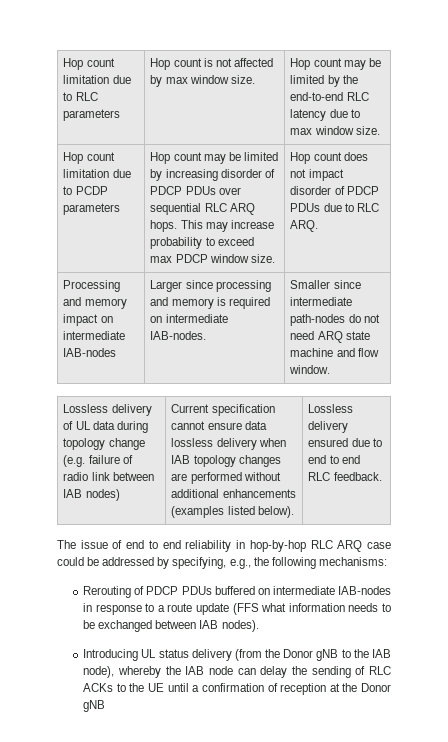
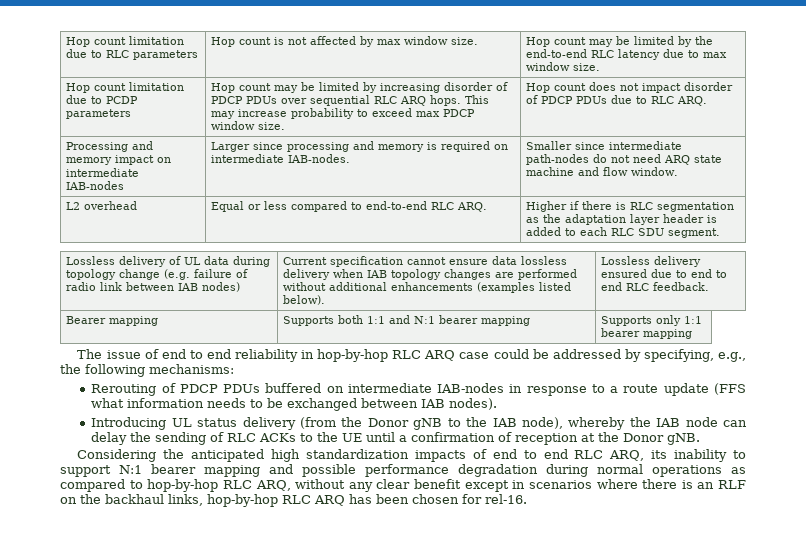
(331, 369) none -> [66,201,138,210] [211,201,488,212] [526,201,735,212] [526,214,718,225] [526,227,721,238] // L2 overhead | Equal or less compared to end-to-end RLC ARQ. | Higher if there is RLC segmentation as the adaptation layer header is added to each RLC SDU segment.
(382, 476) none -> [66,316,159,326] [283,315,531,326] [601,315,703,326] [601,328,693,339] // Bearer mapping | Supports both 1:1 and N:1 bearer mapping | Supports only 1:1 bearer mapping
[83,700,106,712] gNB -> [667,433,701,445] [77,449,746,462] [60,464,746,477] [60,479,746,492] [60,494,527,507] gNB. // Considering the anticipated high standardization impacts of end to end RLC ARQ, its inability to support N:1 bearer mapping and possible performance degradation during normal operations as compared to hop-by-hop RLC ARQ, without any clear benefit except in scenarios where there is an RLF on the backhaul links, hop-by-hop RLC ARQ has been chosen for rel-16.

